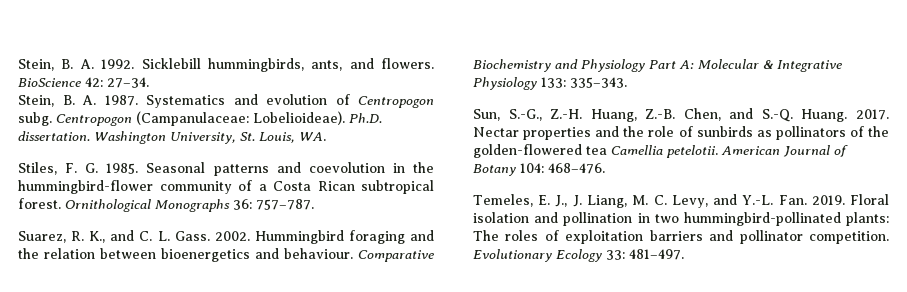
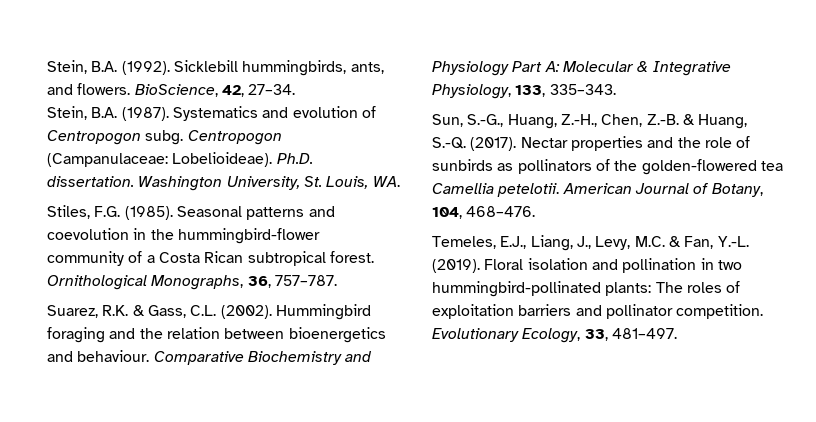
[18,59,135,71] Stein, B. A. 1992. -> [47,60,170,75] Stein, B.A. (1992).
[18,77,103,87] BioScience 42: -> [134,84,244,97] BioScience, 42,
[62,95,138,106] B. A. 1987. -> [91,107,169,121] B.A. (1987).
[65,163,139,174] F. G. 1985. -> [94,206,173,220] F.G. (1985).
[155,199,252,212] Monographs 36: -> [151,275,271,290] Monographs, 36,
[71,230,250,243] R. K., and C. L. Gass. 2002. -> [102,305,272,319] R.K. & Gass, C.L. (2002).
[473,77,566,90] Physiology 133: -> [432,84,546,99] Physiology, 133,
[550,108,889,122] Z.-H. Huang, Z.-B. Chen, and S.-Q. Huang. 2017. -> [507,114,748,129] [432,137,517,151] Huang, Z.-H., Chen, Z.-B. & Huang, S.-Q. (2017).
[473,163,544,176] Botany 104: -> [711,183,763,197] [432,207,462,219] Botany, 104,
[538,194,845,208] E. J., J. Liang, M. C. Levy, and Y.-L. Fan. 2019. -> [500,235,749,251] [432,259,480,273] E.J., Liang, J., Levy, M.C. & Fan, Y.-L. (2019).
[556,249,625,262] Ecology 33: -> [522,328,608,343] Ecology, 33,

